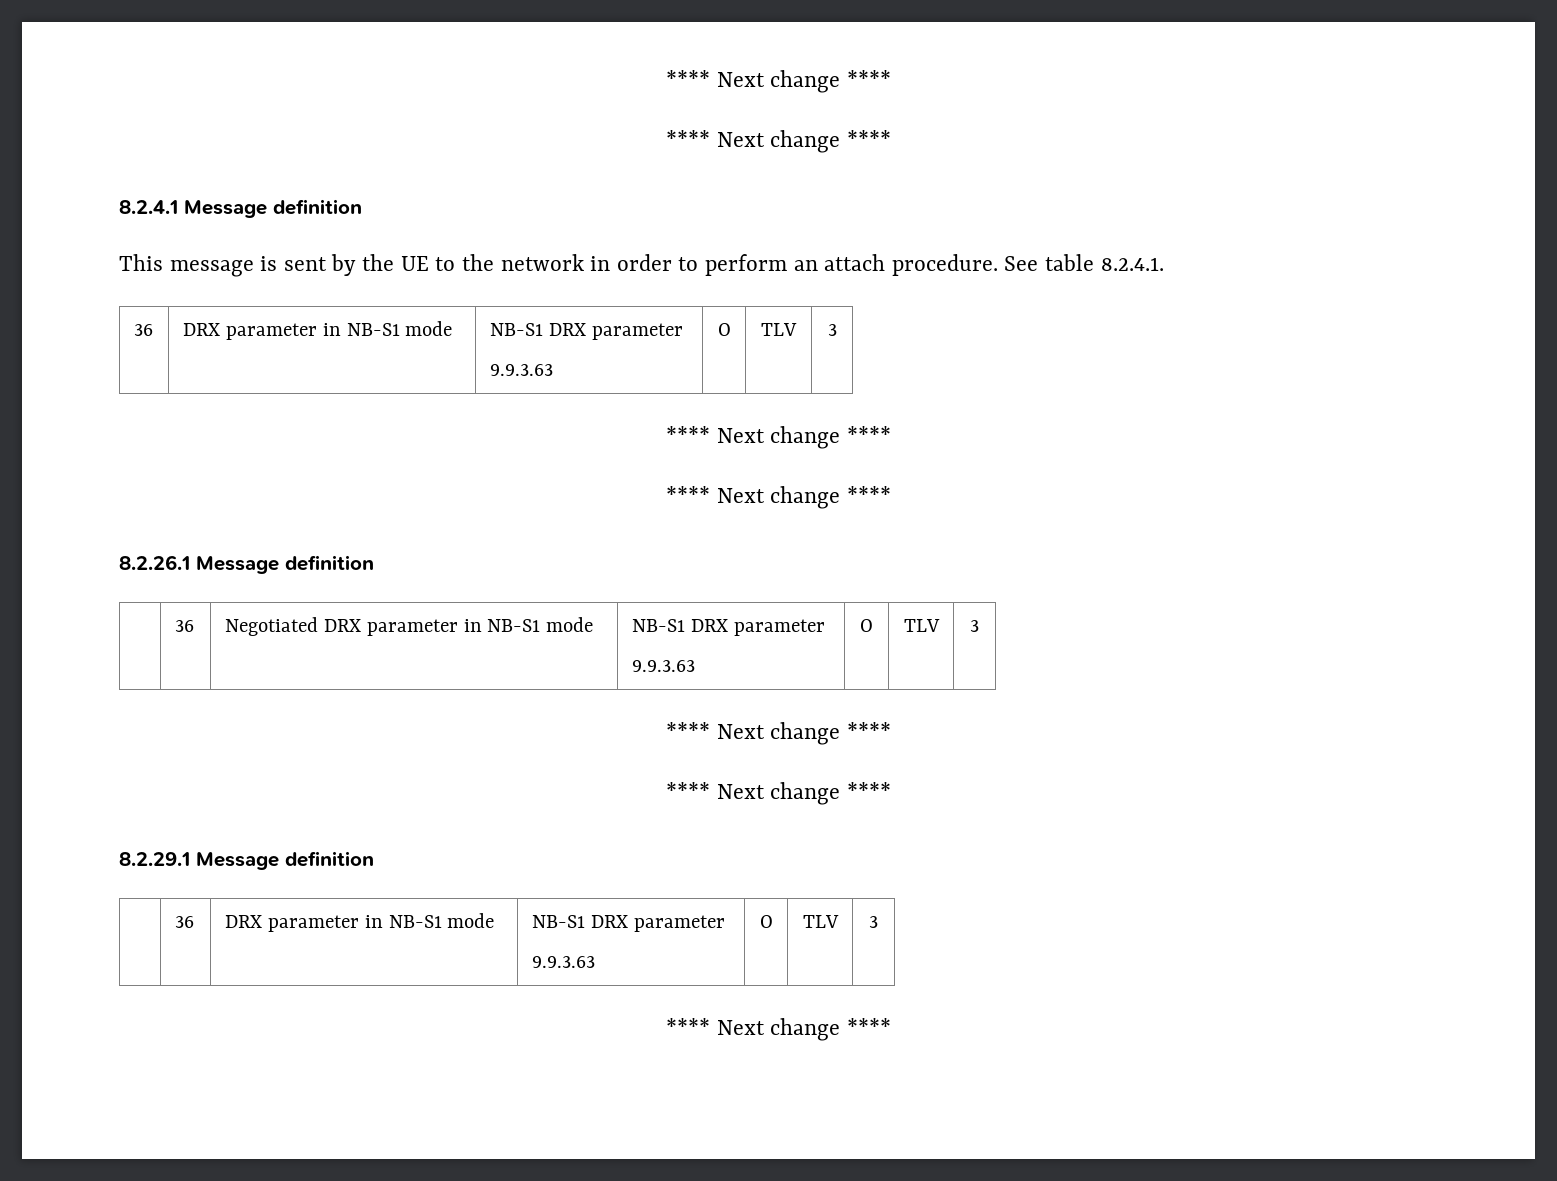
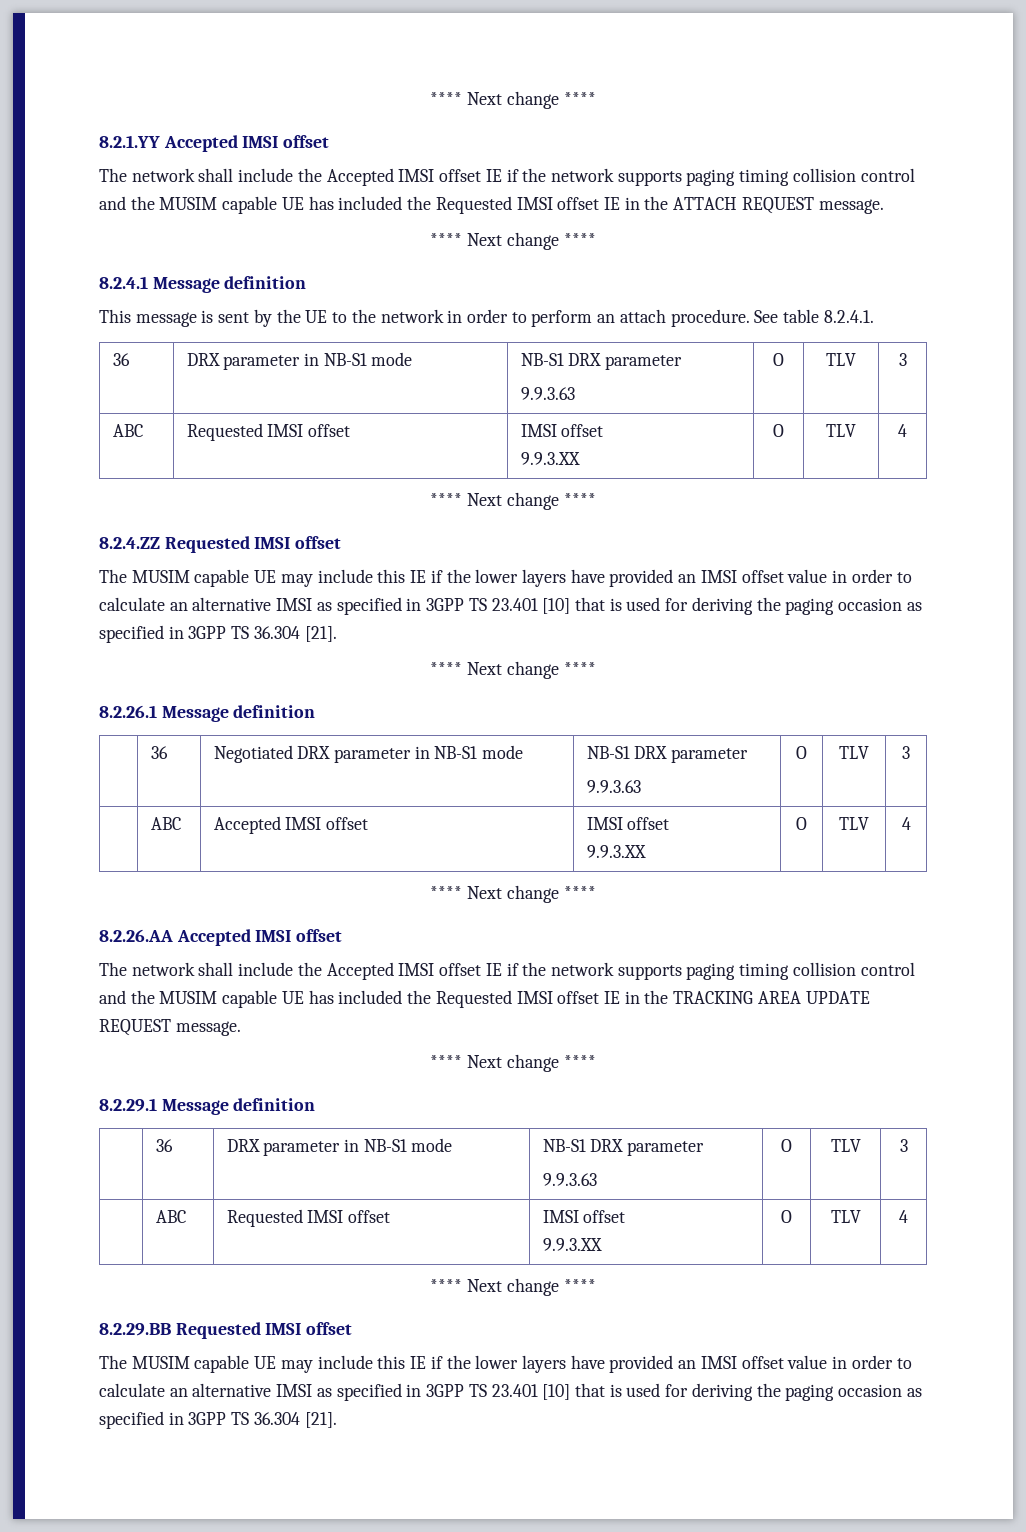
[666,70,891,93] **** Next change **** -> [430,91,596,109] [99,135,330,152] [99,168,915,186] [99,196,884,214] **** Next change **** // 8.2.1.YY Accepted IMSI offset // The network shall include the Accepted IMSI offset IE if the network supports paging timing collision control and the MUSIM capable UE has included the Requested IMSI offset IE in the ATTACH REQUEST message.
[666,426,891,449] // **** Next change **** -> [112,424,143,437] [186,423,351,441] [520,424,604,437] [520,452,580,465] [773,424,784,437] [826,424,856,437] [898,424,907,437] [430,492,596,510] [99,536,342,553] [99,569,912,587] [99,597,922,615] [99,625,337,643] // ABC | Requested IMSI offset | IMSI offset // 9.9.3.XX | O | TLV | 4 // **** Next change **** // 8.2.4.ZZ Requested IMSI offset // The MUSIM capable UE may include this IE if the lower layers have provided an IMSI offset value in order to calculate an alternative IMSI as specified in 3GPP TS 23.401 [10] that is used for deriving the paging occasion as specified in 3GPP TS 36.304 [21].
[666,722,891,745] // **** Next change **** -> [150,817,181,830] [213,816,369,834] [586,817,670,830] [586,845,646,858] [796,817,807,830] [839,817,869,830] [901,817,911,830] [430,885,596,903] [99,929,343,946] [99,962,915,980] [99,990,870,1008] [99,1019,241,1036] // | ABC | Accepted IMSI offset | IMSI offset // 9.9.3.XX | O | TLV | 4 // **** Next change **** // 8.2.26.AA Accepted IMSI offset // The network shall include the Accepted IMSI offset IE if the network supports paging timing collision control and the MUSIM capable UE has included the Requested IMSI offset IE in the TRACKING AREA UPDATE REQUEST message.
[666,1018,891,1041] // **** Next change **** -> [155,1210,186,1223] [226,1209,391,1227] [542,1210,626,1223] [542,1238,602,1251] [781,1210,792,1223] [830,1210,861,1223] [899,1210,908,1223] [430,1278,596,1296] [99,1322,353,1339] [99,1355,912,1373] [99,1383,922,1401] [99,1411,337,1429] // | ABC | Requested IMSI offset | IMSI offset // 9.9.3.XX | O | TLV | 4 // **** Next change **** // 8.2.29.BB Requested IMSI offset // The MUSIM capable UE may include this IE if the lower layers have provided an IMSI offset value in order to calculate an alternative IMSI as specified in 3GPP TS 23.401 [10] that is used for deriving the paging occasion as specified in 3GPP TS 36.304 [21].

